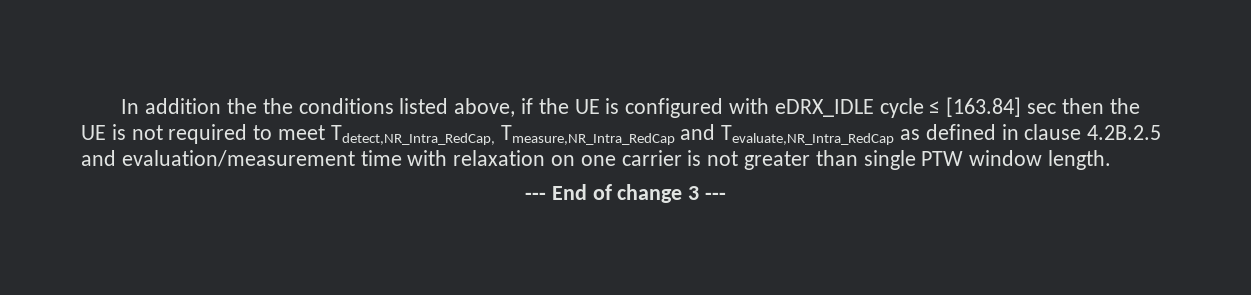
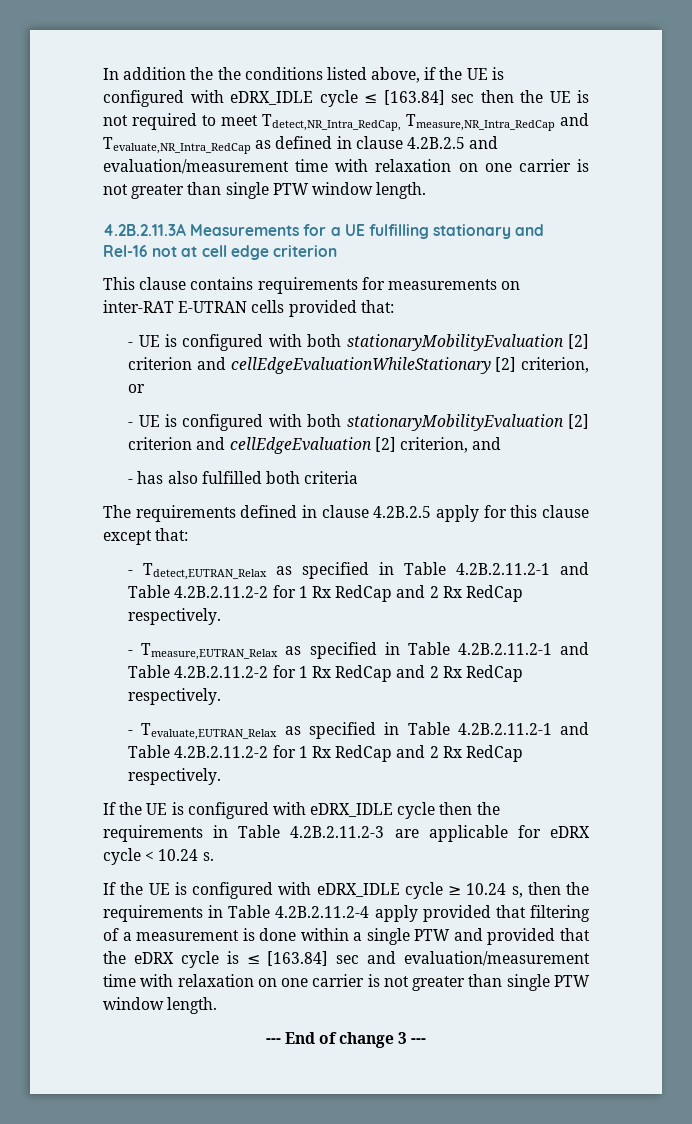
(1112, 160) none -> [103,223,545,239] [103,245,337,260] [103,277,521,294] [103,300,394,317] [128,334,589,351] [128,357,589,374] [128,384,146,393] [128,414,589,431] [128,437,502,454] [128,471,359,484] [103,505,589,522] [103,528,189,545] [128,562,589,580] [128,585,523,602] [128,608,222,625] [128,642,589,660] [128,665,523,682] [128,688,222,705] [128,722,589,740] [128,745,523,762] [128,768,222,785] [103,802,500,819] [103,825,591,842] [103,848,214,865] [103,882,589,899] [103,905,591,922] [103,928,590,945] [103,951,590,968] [103,974,590,991] [103,997,218,1014] // 4.2B.2.11.3A Measurements for a UE fulfilling stationary and Rel-16 not at cell edge criterion // This clause contains requirements for measurements on inter-RAT E-UTRAN cells provided that: // - UE is configured with both stationaryMobilityEvaluation [2] criterion and cellEdgeEvaluationWhileStationary [2] criterion, or // - UE is configured with both stationaryMobilityEvaluation [2] criterion and cellEdgeEvaluation [2] criterion, and // - has also fulfilled both criteria // The requirements defined in clause 4.2B.2.5 apply for this clause except that: // - Tdetect,EUTRAN_Relax as specified in Table 4.2B.2.11.2-1 and Table 4.2B.2.11.2-2 for 1 Rx RedCap and 2 Rx RedCap respectively. // - Tmeasure,EUTRAN_Relax as specified in Table 4.2B.2.11.2-1 and Table 4.2B.2.11.2-2 for 1 Rx RedCap and 2 Rx RedCap respectively. // - Tevaluate,EUTRAN_Relax as specified in Table 4.2B.2.11.2-1 and Table 4.2B.2.11.2-2 for 1 Rx RedCap and 2 Rx RedCap respectively. // If the UE is configured with eDRX_IDLE cycle then the requirements in Table 4.2B.2.11.2-3 are applicable for eDRX cycle < 10.24 s. // If the UE is configured with eDRX_IDLE cycle ≥ 10.24 s, then the requirements in Table 4.2B.2.11.2-4 apply provided that filtering of a measurement is done within a single PTW and provided that the eDRX cycle is ≤ [163.84] sec and evaluation/measurement time with relaxation on one carrier is not greater than single PTW window length.

